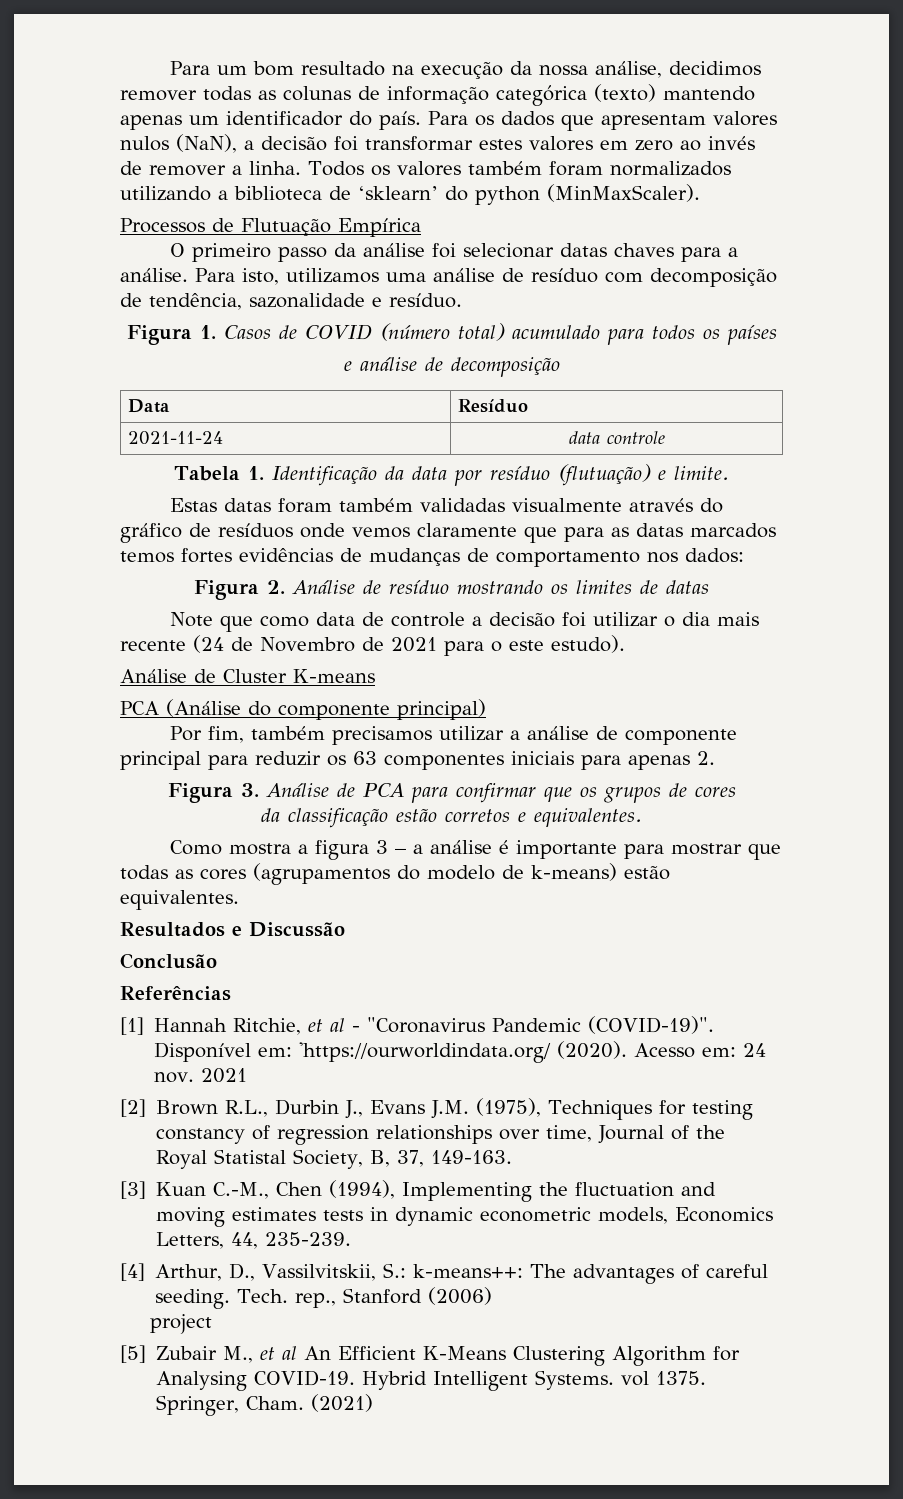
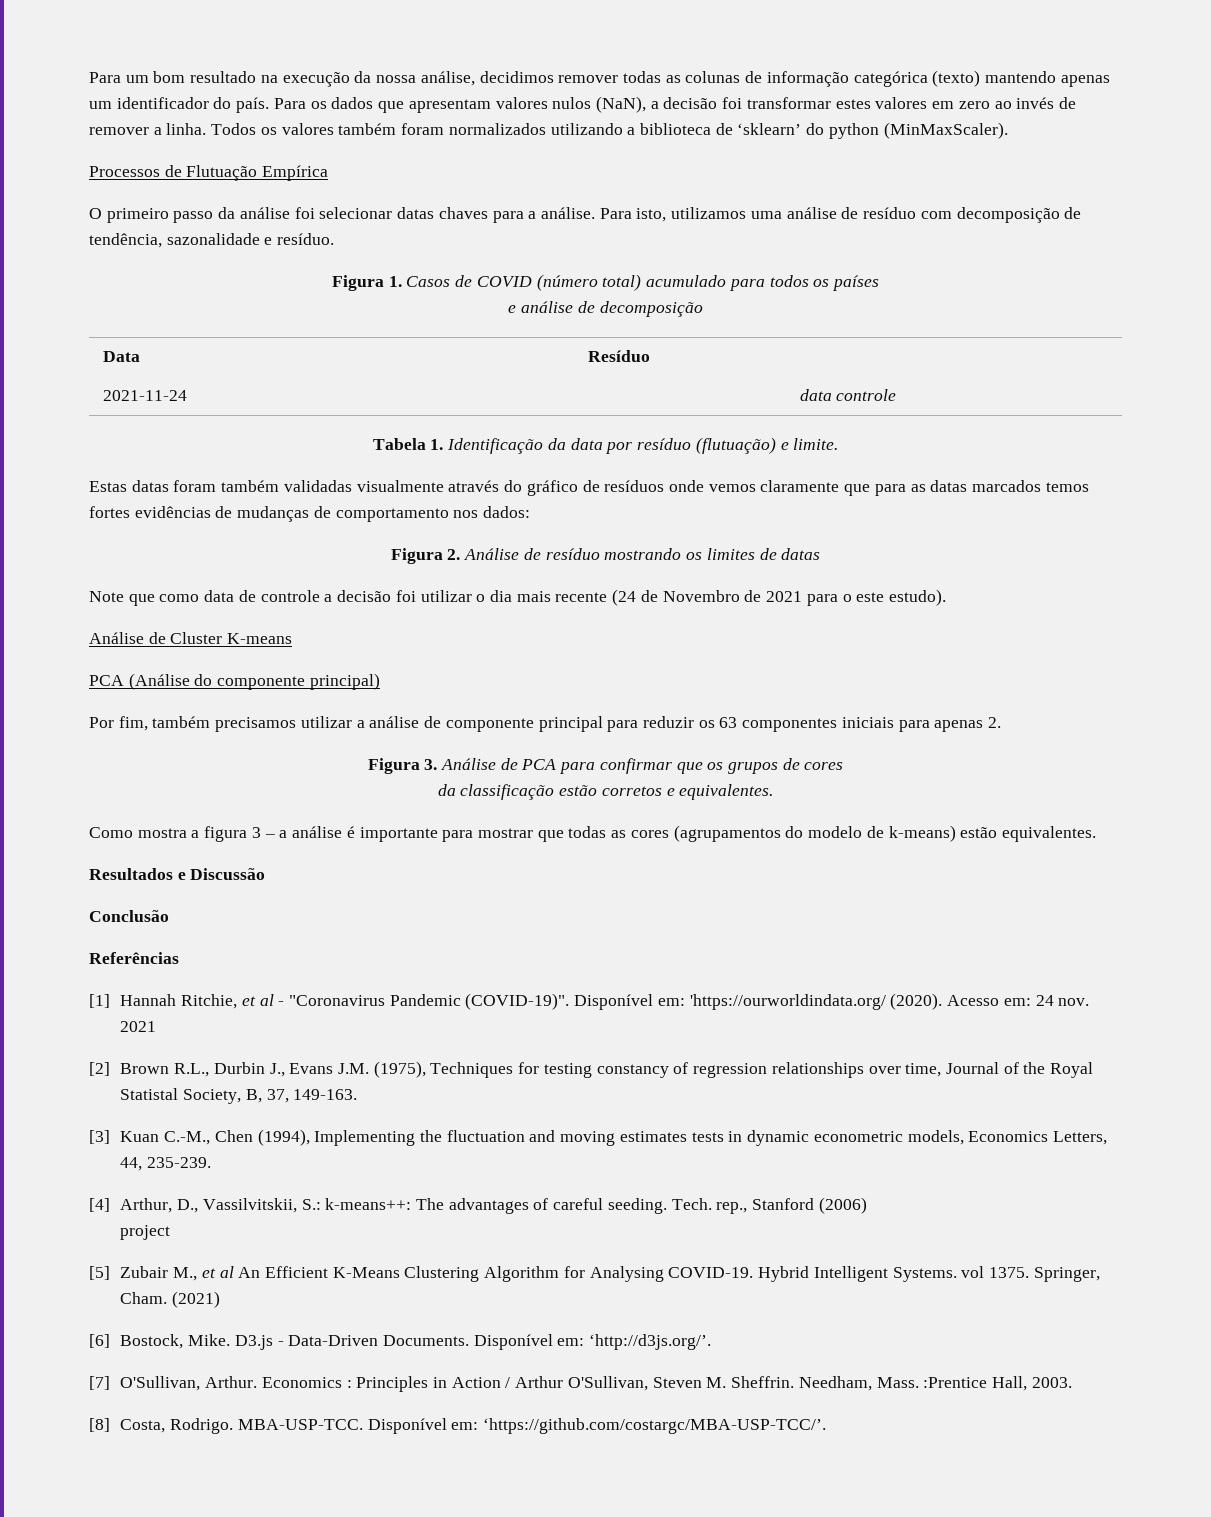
(374, 1403) none -> [89,1334,712,1350] [89,1376,1072,1392] [89,1418,827,1434] // [6] Bostock, Mike. D3.js - Data-Driven Documents. Disponível em: ‘http://d3js.org/’. // [7] O'Sullivan, Arthur. Economics : Principles in Action / Arthur O'Sullivan, Steven M. Sheffrin. Needham, Mass. :Prentice Hall, 2003. // [8] Costa, Rodrigo. MBA-USP-TCC. Disponível em: ‘https://github.com/costargc/MBA-USP-TCC/’.

